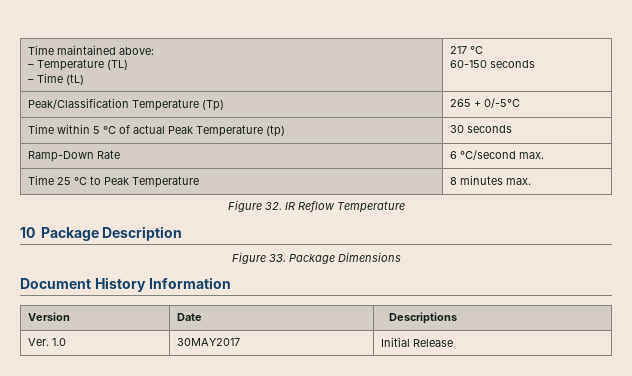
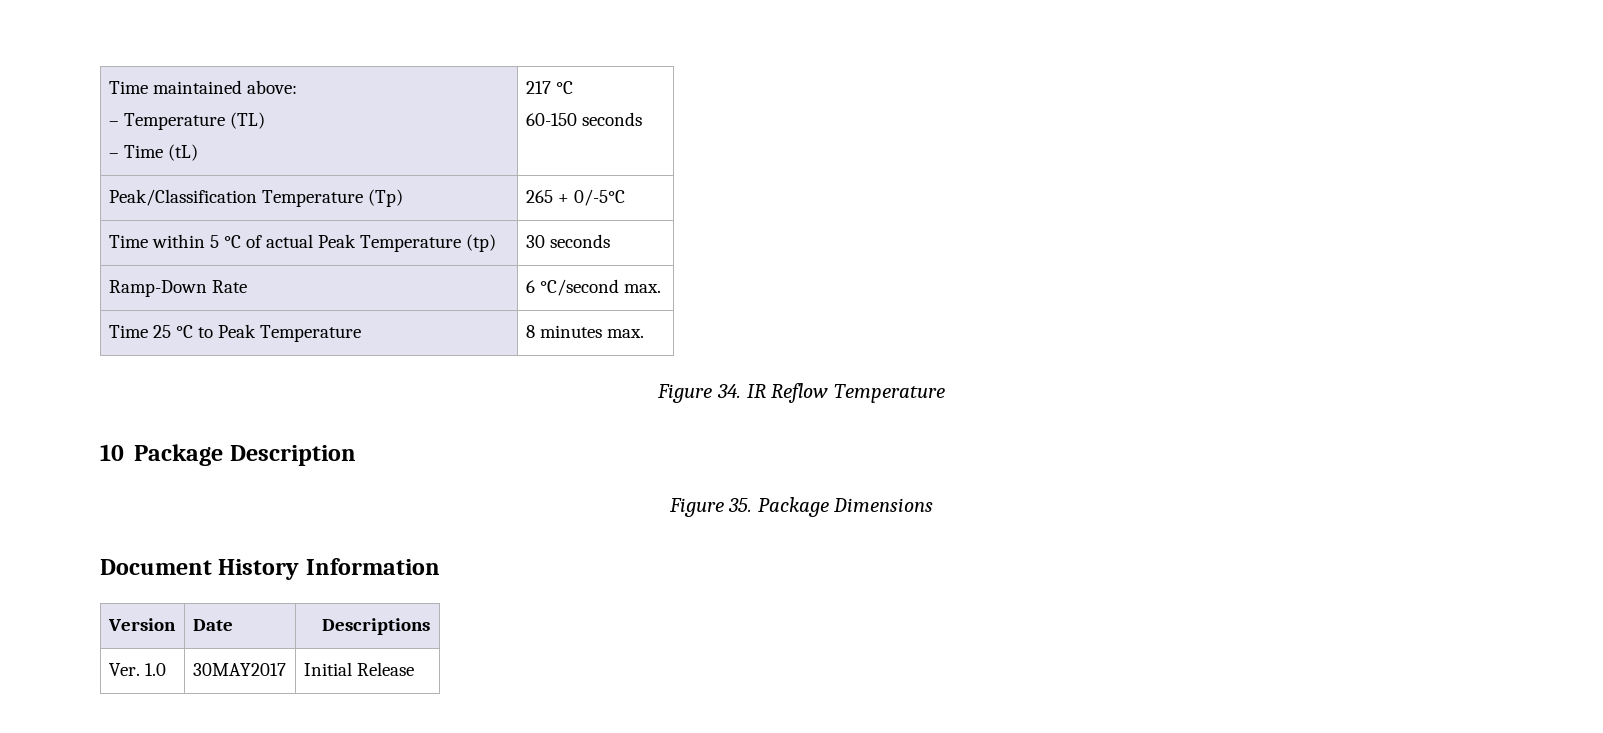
[264,202,282,210] 32. -> [716,384,741,398] 34.
[268,254,286,262] 33. -> [728,498,753,512] 35.

